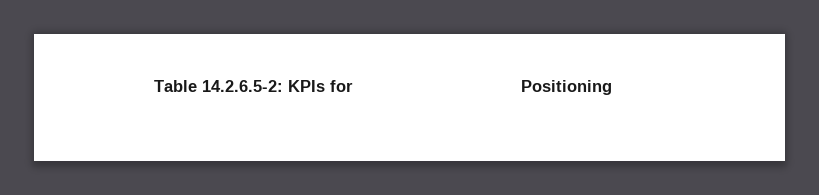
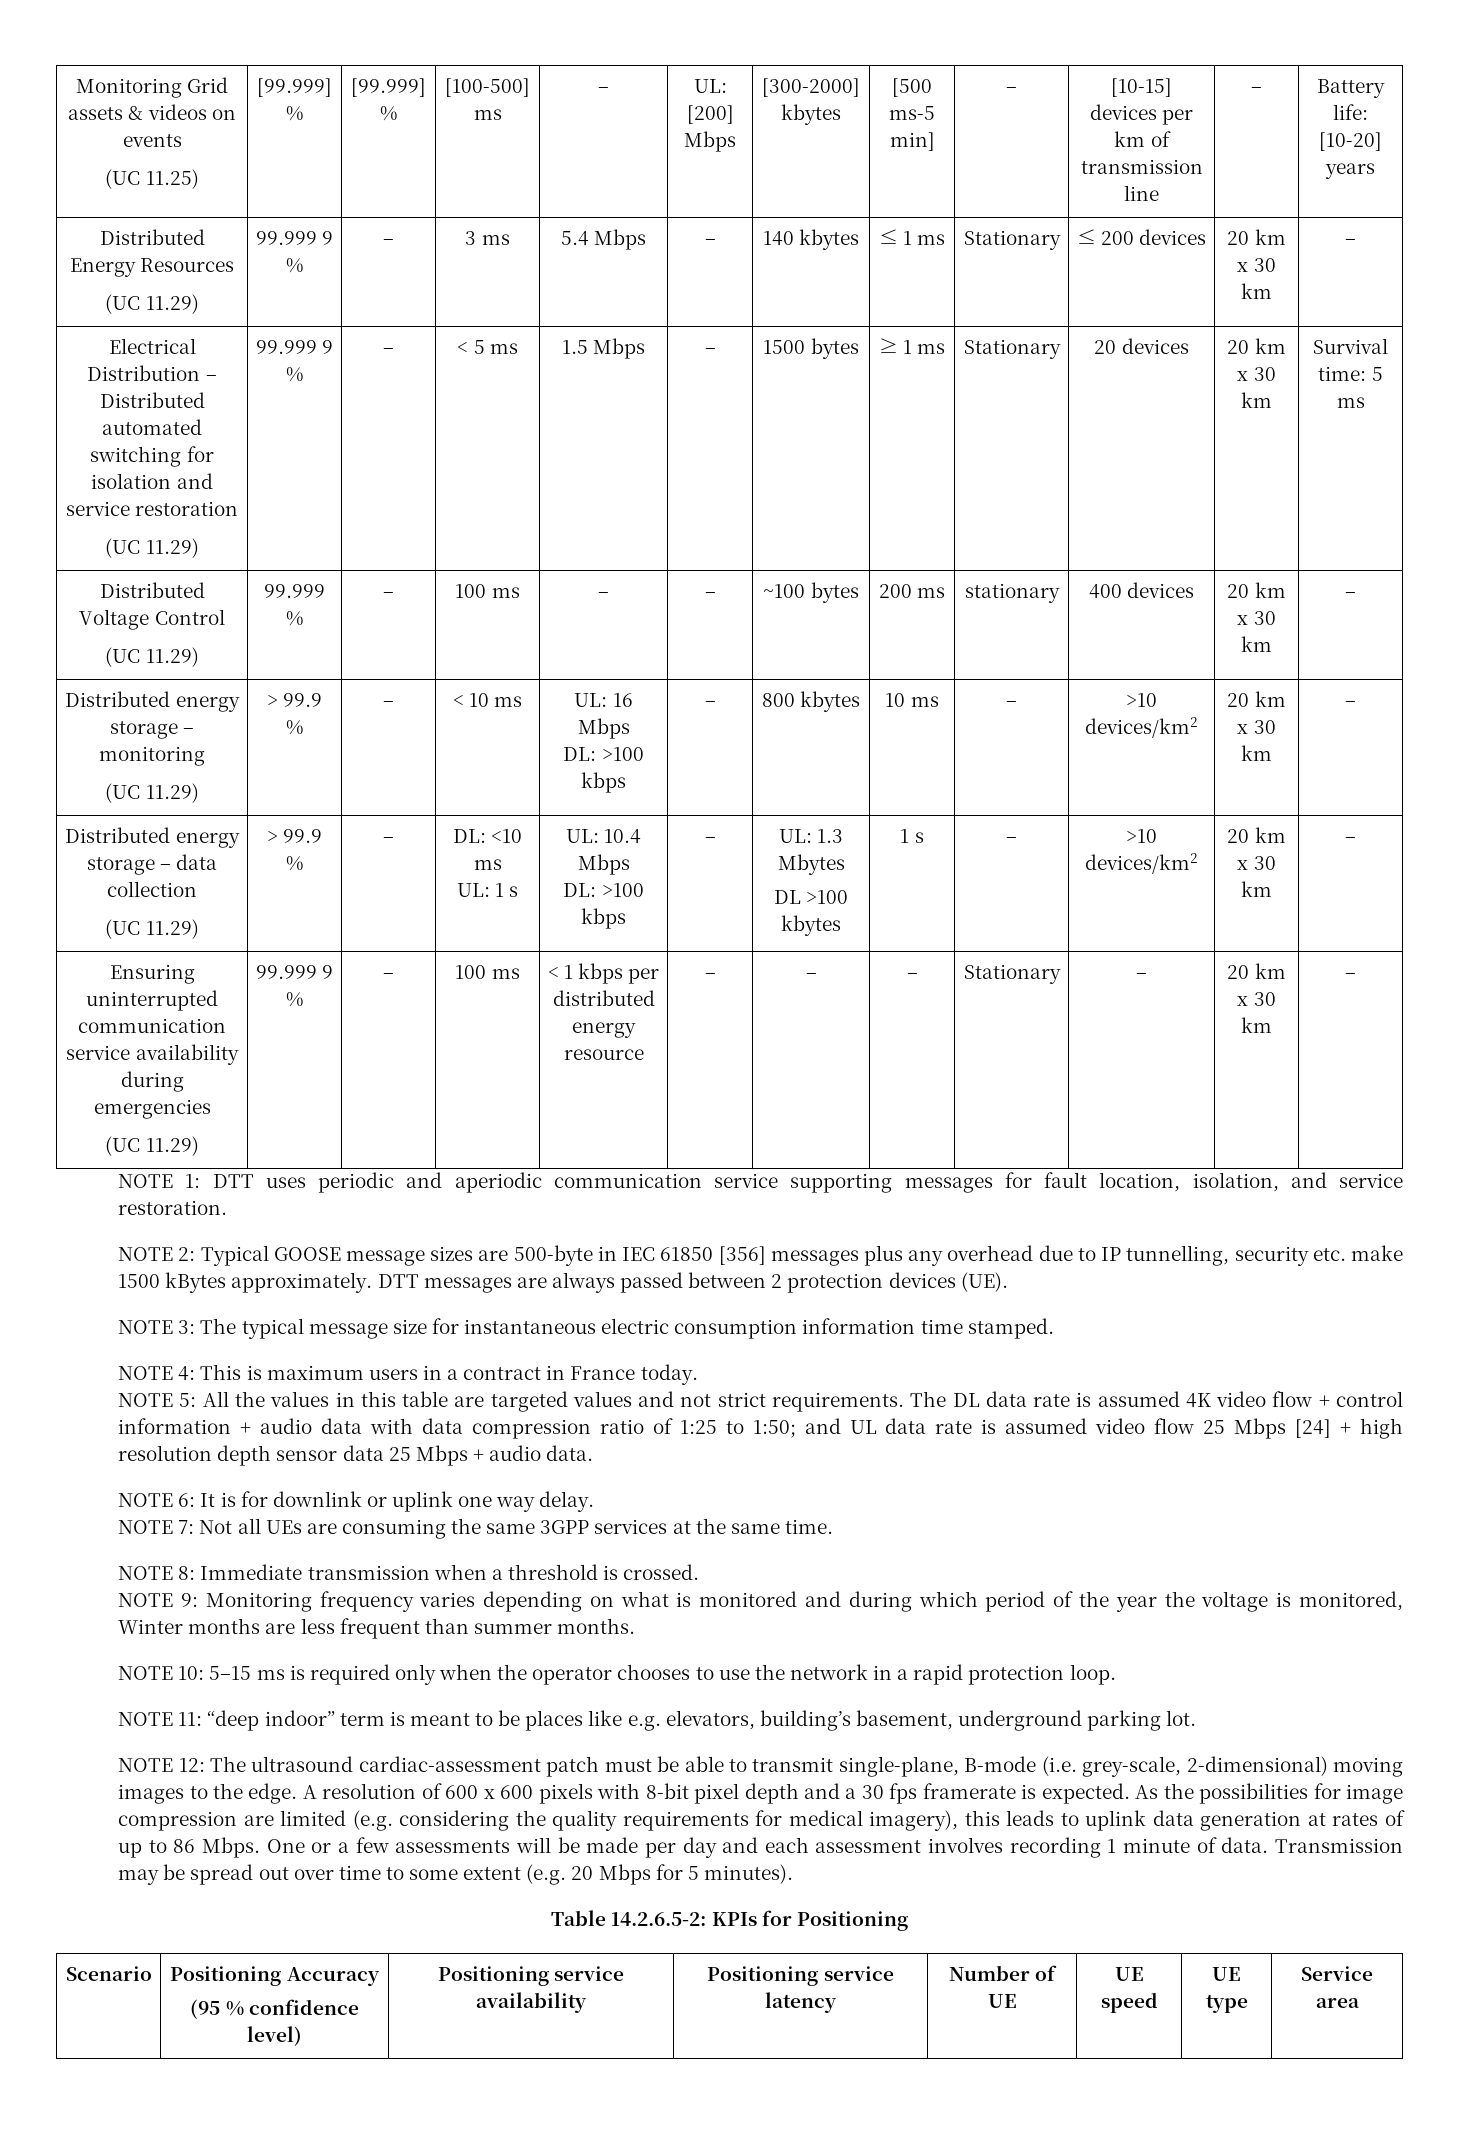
(153, 86) none -> [75,77,229,98] [68,104,236,120] [122,134,182,147] [105,169,199,189] [257,78,332,97] [285,106,304,121] [351,78,426,97] [379,106,398,121] [445,78,530,97] [473,109,502,120] [598,87,609,93] [693,79,727,93] [686,105,734,124] [684,131,736,152] [762,78,860,97] [781,104,841,125] [892,78,932,97] [889,106,935,120] [889,132,935,151] [1006,87,1017,93] [1111,78,1172,97] [1089,104,1194,125] [1114,131,1171,147] [1080,159,1203,174] [1124,185,1159,201] [1251,87,1262,93] [1317,79,1385,98] [1333,104,1368,120] [1319,132,1382,151] [1325,163,1375,179] [99,229,205,245] [69,258,235,277] [105,294,199,314] [255,231,334,245] [285,258,304,273] [383,239,394,245] [465,231,510,245] [560,229,647,250] [704,239,716,245] [762,229,860,250] [878,229,946,245] [963,230,1061,250] [1076,229,1207,245] [1227,229,1286,245] [1237,258,1276,272] [1241,283,1272,299] [1345,239,1356,245] [108,338,196,354] [87,365,217,381] [99,392,205,408] [102,419,202,435] [90,446,214,467] [91,473,213,489] [65,501,239,516] [105,538,199,558] [255,340,334,354] [285,367,304,382] [383,348,394,354] [457,340,518,354] [561,338,646,359] [704,348,716,354] [763,338,859,359] [878,338,946,354] [963,339,1061,359] [1094,338,1189,354] [1227,338,1286,354] [1237,367,1276,381] [1241,392,1272,408] [1313,338,1388,354] [1318,366,1383,381] [1336,397,1365,408] [99,582,205,598] [79,609,225,630] [105,647,199,667] [264,584,325,598] [285,611,304,626] [383,592,394,598] [455,584,520,598] [598,592,609,598] [704,592,716,598] [763,582,859,603] [878,584,946,598] [964,583,1060,603] [1088,582,1195,599] [1227,582,1286,598] [1237,611,1276,625] [1241,636,1272,652] [1345,592,1356,598] [65,691,240,712] [109,721,195,739] [99,746,205,766] [105,783,199,803] [266,693,323,707] [285,720,304,735] [383,701,394,707] [452,693,523,707] [574,693,633,707] [577,718,630,739] [563,747,644,761] [581,772,626,793] [704,701,716,707] [761,691,861,712] [885,693,939,707] [1006,701,1017,707] [1126,693,1157,707] [1085,717,1198,738] [1227,691,1286,707] [1237,720,1276,734] [1241,745,1272,761] [1345,701,1356,707] [65,827,240,848] [86,854,218,875] [107,881,197,897] [105,919,199,939] [266,829,323,843] [285,856,304,871] [383,837,394,843] [452,829,523,843] [473,859,502,870] [456,883,519,897] [565,829,642,844] [577,854,630,875] [563,883,644,897] [581,908,626,929] [704,837,716,843] [778,829,844,843] [777,854,845,875] [773,890,849,904] [781,915,841,936] [900,829,924,843] [1006,837,1017,843] [1126,829,1157,843] [1085,853,1198,874] [1227,827,1286,843] [1237,856,1276,870] [1241,881,1272,897] [1345,837,1356,843] [109,964,195,984] [86,990,218,1011] [78,1018,226,1033] [66,1044,239,1065] [120,1071,184,1092] [93,1099,211,1119] [105,1136,199,1156] [255,965,334,979] [285,992,304,1007] [383,973,394,979] [455,965,520,979] [547,963,660,984] [552,990,655,1006] [572,1022,636,1038] [563,1049,644,1060] [704,973,716,979] [805,973,817,979] [906,973,918,979] [963,964,1061,984] [1136,973,1147,979] [1227,963,1286,979] [1237,992,1276,1006] [1241,1017,1272,1033] [1345,973,1356,979] [118,1172,1403,1193] [118,1200,228,1215] [118,1245,1403,1266] [118,1272,1008,1293] [118,1318,1054,1339] [118,1364,698,1385] [118,1391,1403,1412] [118,1418,1403,1439] [118,1445,594,1466] [118,1491,595,1512] [118,1518,833,1539] [118,1564,700,1580] [118,1591,1404,1612] [118,1618,636,1639] [118,1664,1116,1685] [118,1710,1197,1731] [118,1756,1404,1777] [118,1783,1403,1804] [118,1810,1405,1831] [118,1837,1404,1858] [118,1864,793,1885] Monitoring Grid assets & videos on events // (UC 11.25) | [99.999] % | [99.999] % | [100-500] ms | – | UL: [200] Mbps | [300-2000] kbytes | [500 ms-5 min] | – | [10-15] devices per km of transmission line | – | Battery life: [10-20] years // Distributed Energy Resources // (UC 11.29) | 99.999 9 % | – | 3 ms | 5.4 Mbps | – | 140 kbytes | ≤ 1 ms | Stationary | ≤ 200 devices | 20 km x 30 km | – // Electrical Distribution – Distributed automated switching for isolation and service restoration // (UC 11.29) | 99.999 9 % | – | < 5 ms | 1.5 Mbps | – | 1500 bytes | ≥ 1 ms | Stationary | 20 devices | 20 km x 30 km | Survival time: 5 ms // Distributed Voltage Control // (UC 11.29) | 99.999 % | – | 100 ms | – | – | ~100 bytes | 200 ms | stationary | 400 devices | 20 km x 30 km | – // Distributed energy storage – monitoring // (UC 11.29) | > 99.9 % | – | < 10 ms | UL: 16 Mbps // DL: >100 kbps | – | 800 kbytes | 10 ms | – | >10 devices/km2 | 20 km x 30 km | – // Distributed energy storage – data collection // (UC 11.29) | > 99.9 % | – | DL: <10 ms // UL: 1 s | UL: 10.4 Mbps // DL: >100 kbps | – | UL: 1.3 Mbytes // DL >100 kbytes | 1 s | – | >10 devices/km2 | 20 km x 30 km | – // Ensuring uninterrupted communication service availability during emergencies // (UC 11.29) | 99.999 9 % | – | 100 ms | < 1 kbps per distributed energy resource | – | – | – | Stationary | – | 20 km x 30 km | – // NOTE 1: DTT uses periodic and aperiodic communication service supporting messages for fault location, isolation, and service restoration. // NOTE 2: Typical GOOSE message sizes are 500-byte in IEC 61850 [356] messages plus any overhead due to IP tunnelling, security etc. make 1500 kBytes approximately. DTT messages are always passed between 2 protection devices (UE). // NOTE 3: The typical message size for instantaneous electric consumption information time stamped. // NOTE 4: This is maximum users in a contract in France today. // NOTE 5: All the values in this table are targeted values and not strict requirements. The DL data rate is assumed 4K video flow + control information + audio data with data compression ratio of 1:25 to 1:50; and UL data rate is assumed video flow 25 Mbps [24] + high resolution depth sensor data 25 Mbps + audio data. // NOTE 6: It is for downlink or uplink one way delay. // NOTE 7: Not all UEs are consuming the same 3GPP services at the same time. // NOTE 8: Immediate transmission when a threshold is crossed. // NOTE 9: Monitoring frequency varies depending on what is monitored and during which period of the year the voltage is monitored, Winter months are less frequent than summer months. // NOTE 10: 5–15 ms is required only when the operator chooses to use the network in a rapid protection loop. // NOTE 11: “deep indoor” term is meant to be places like e.g. elevators, building’s basement, underground parking lot. // NOTE 12: The ultrasound cardiac-assessment patch must be able to transmit single-plane, B-mode (i.e. grey-scale, 2-dimensional) moving images to the edge. A resolution of 600 x 600 pixels with 8-bit pixel depth and a 30 fps framerate is expected. As the possibilities for image compression are limited (e.g. considering the quality requirements for medical imagery), this leads to uplink data generation at rates of up to 86 Mbps. One or a few assessments will be made per day and each assessment involves recording 1 minute of data. Transmission may be spread out over time to some extent (e.g. 20 Mbps for 5 minutes). //
(612, 87) none -> [65,1966,152,1981] [170,1966,380,1986] [190,1999,359,2019] [247,2026,302,2046] [437,1966,625,1986] [476,1992,587,2013] [707,1966,894,1986] [765,1992,837,2013] [948,1965,1058,1981] [987,1994,1017,2008] [1114,1967,1144,1981] [1100,1992,1158,2013] [1212,1967,1241,1981] [1205,1994,1248,2013] [1301,1966,1373,1981] [1315,1998,1360,2008] // Scenario | Positioning Accuracy // (95 % confidence level) | Positioning service availability | Positioning service latency | Number of UE | UE speed | UE type | Service area

